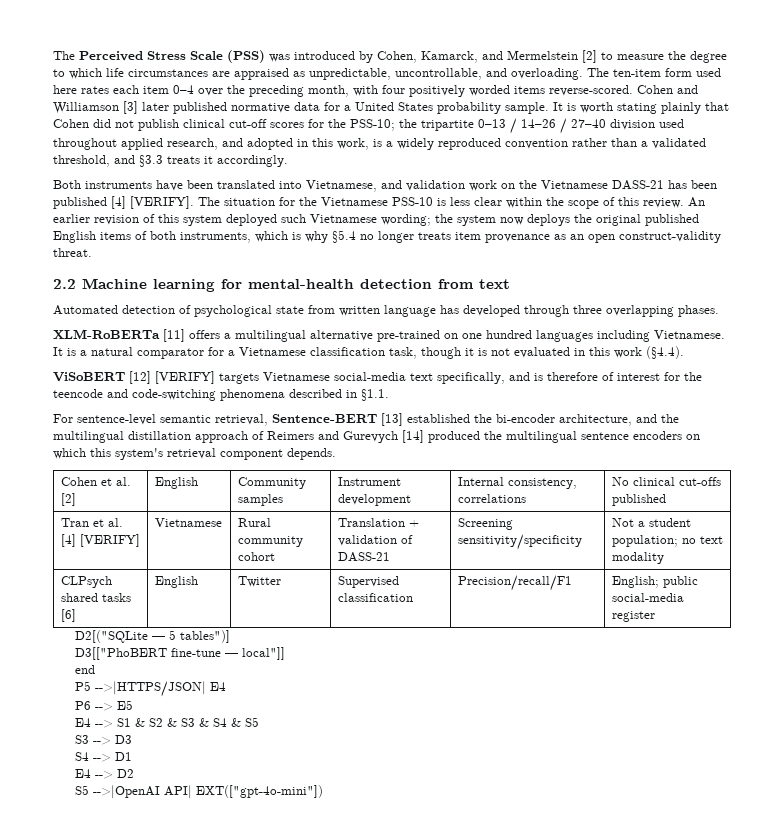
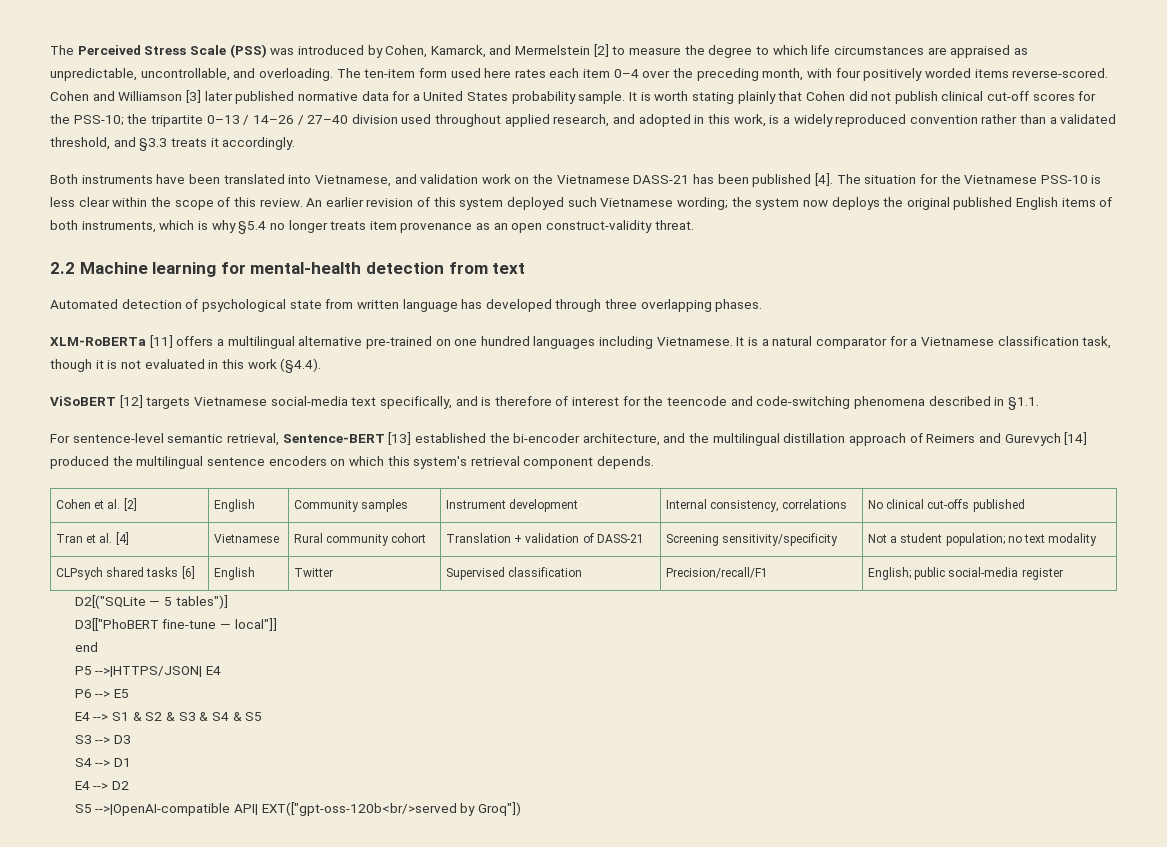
[111,196,194,209] [4] [VERIFY]. -> [814,173,833,186] [4].
[155,371,215,384] [VERIFY] -> (143, 401) none
[79,534,140,547] [VERIFY] -> (129, 538) none
[92,785,323,799] -->|OpenAI API| EXT(["gpt-4o-mini"]) -> [95,802,521,816] -->|OpenAI-compatible API| EXT(["gpt-oss-120b<br/>served by Groq"])

